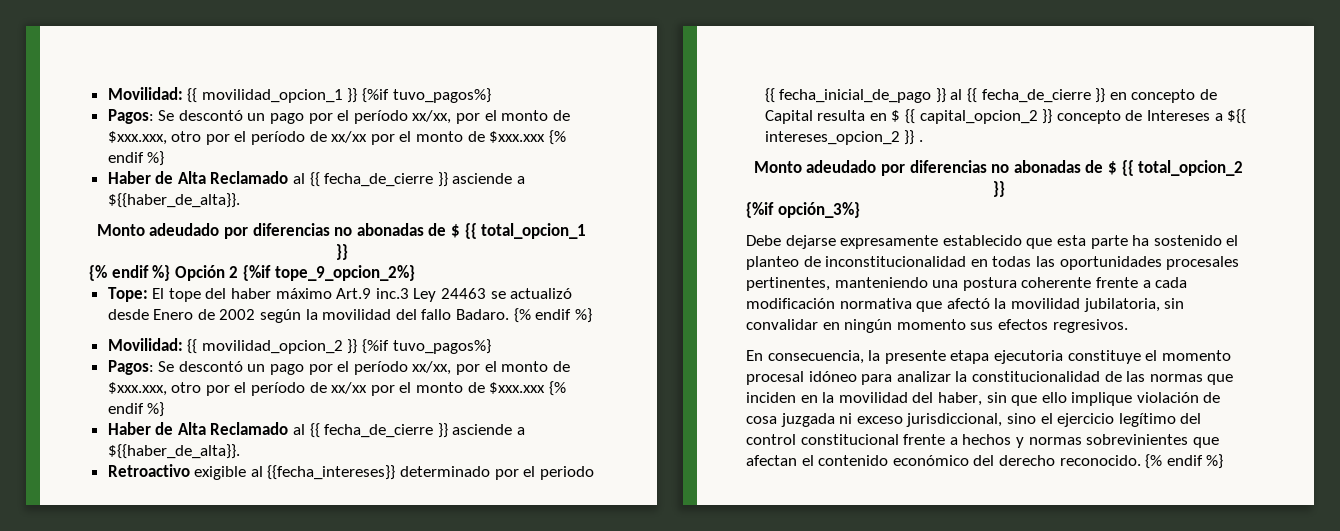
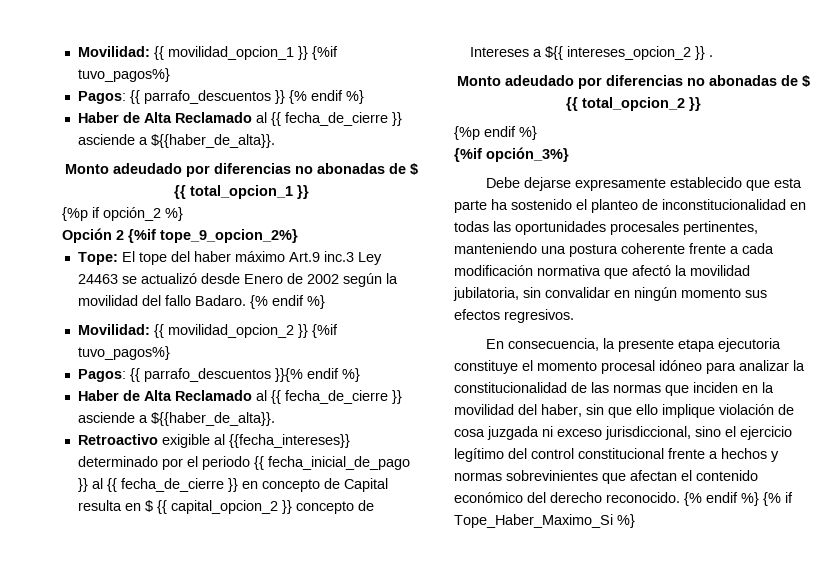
[158,110,570,124] [107,131,546,145] Se descontó un pago por el período xx/xx, por el monto de $xxx.xxx, otro por el período de xx/xx por el monto de $xxx.xxx -> [129,90,285,104] {{ parrafo_descuentos }}
[89,265,171,281] {% endif %} -> [62,207,183,221] {%p if opción_2 %} //
[158,361,570,375] [107,381,566,396] Se descontó un pago por el período xx/xx, por el monto de $xxx.xxx, otro por el período de xx/xx por el monto de $xxx.xxx {% -> [129,368,303,382] {{ parrafo_descuentos }}{%
(1005, 189) none -> [454,126,537,140] // {%p endif %}
(1224, 461) none -> [763,492,793,506] [454,514,635,528] {% if Tope_Haber_Maximo_Si %}

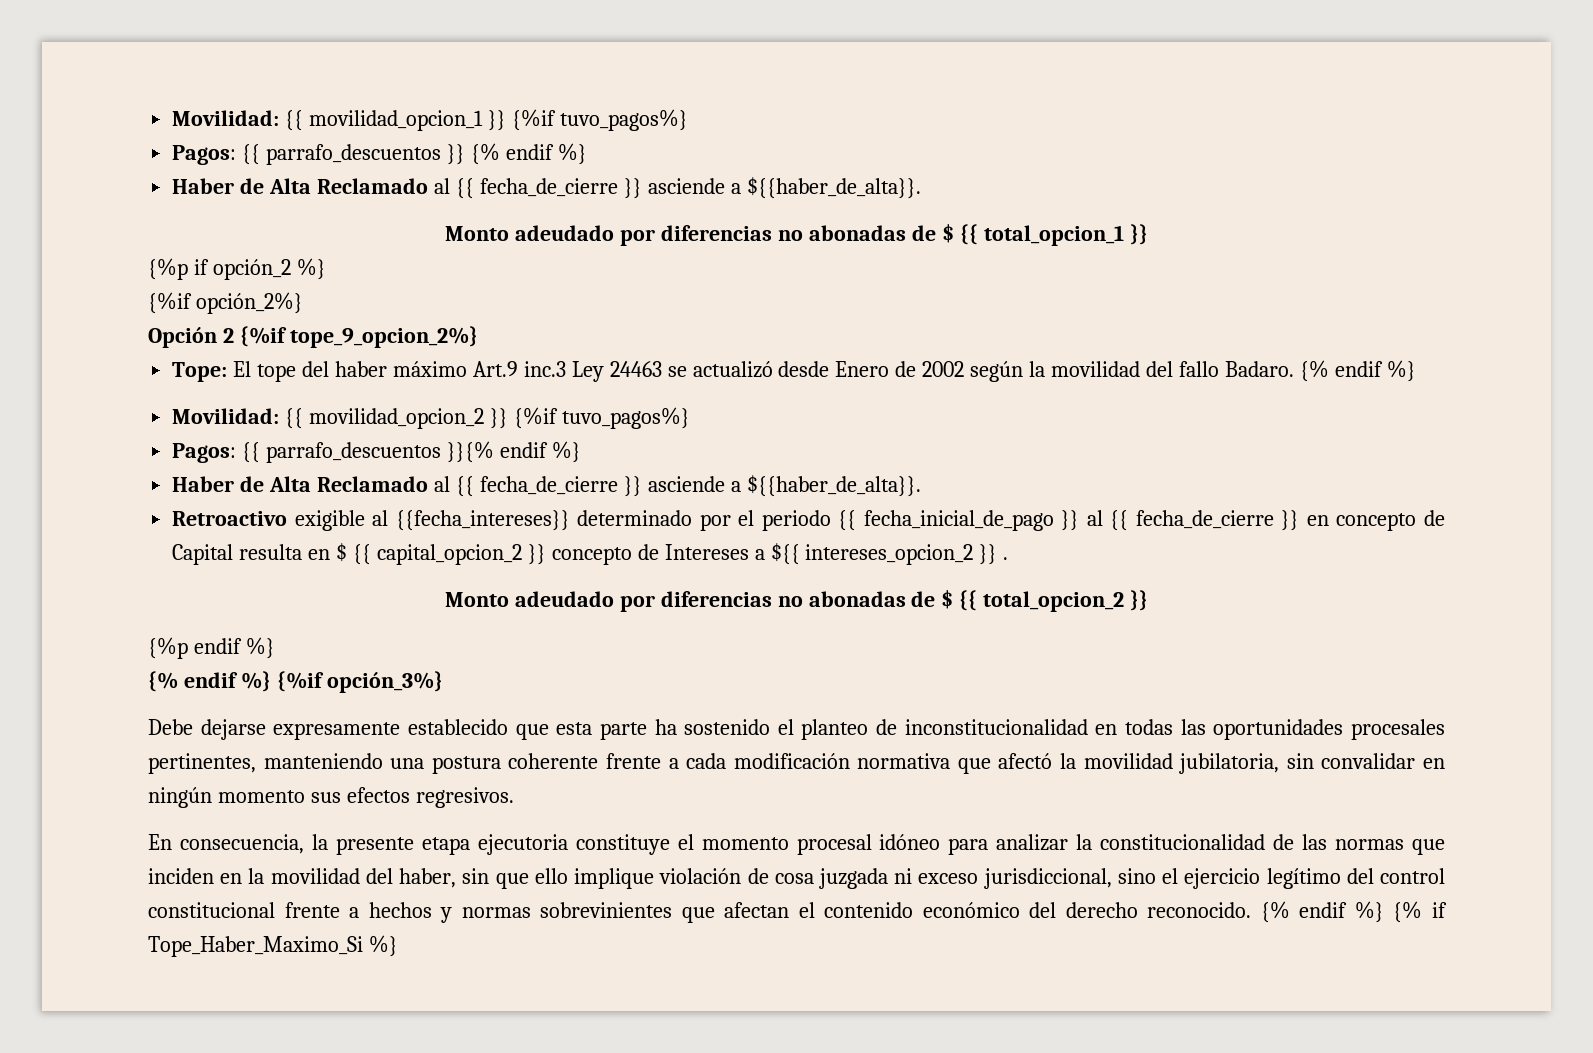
(183, 214) none -> [148,292,303,314] // {%if opción_2%}
(537, 133) none -> [148,671,271,692] {% endif %}

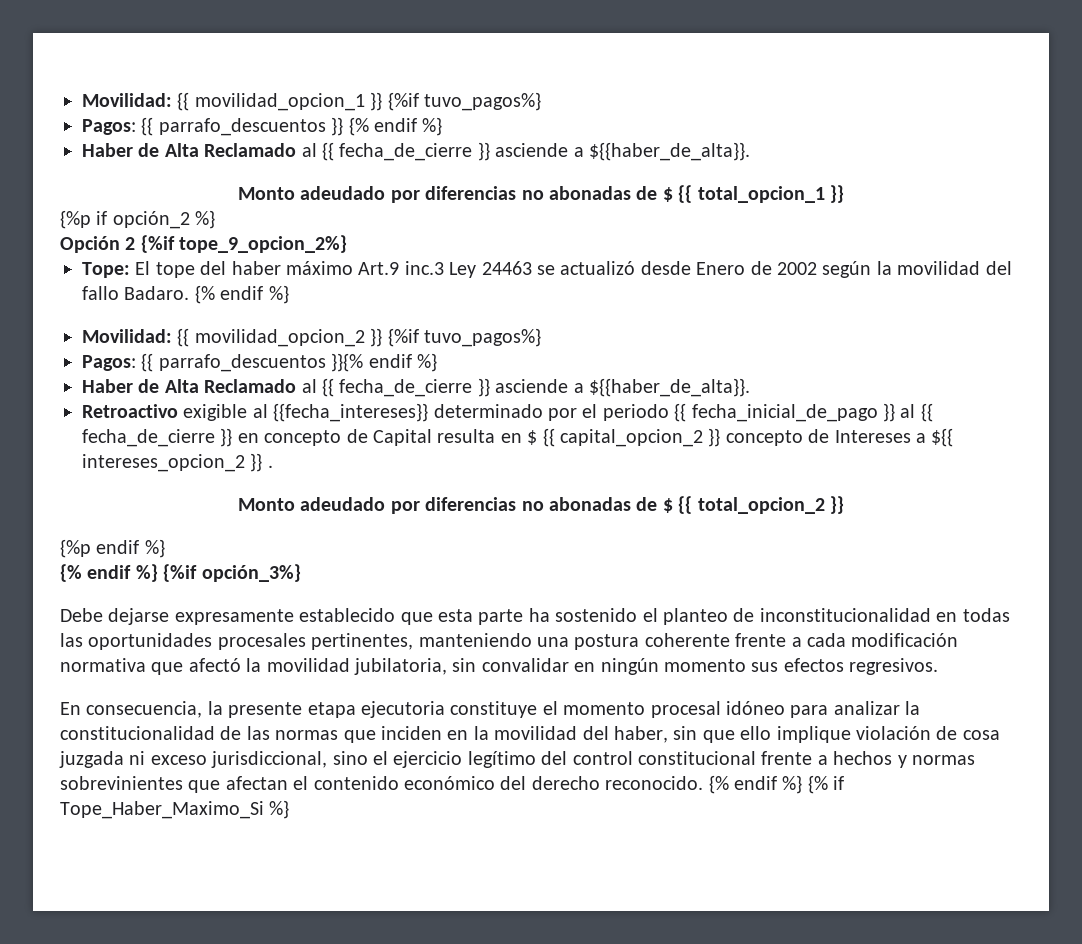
[148,292,303,314] // {%if opción_2%} -> (216, 219) none

